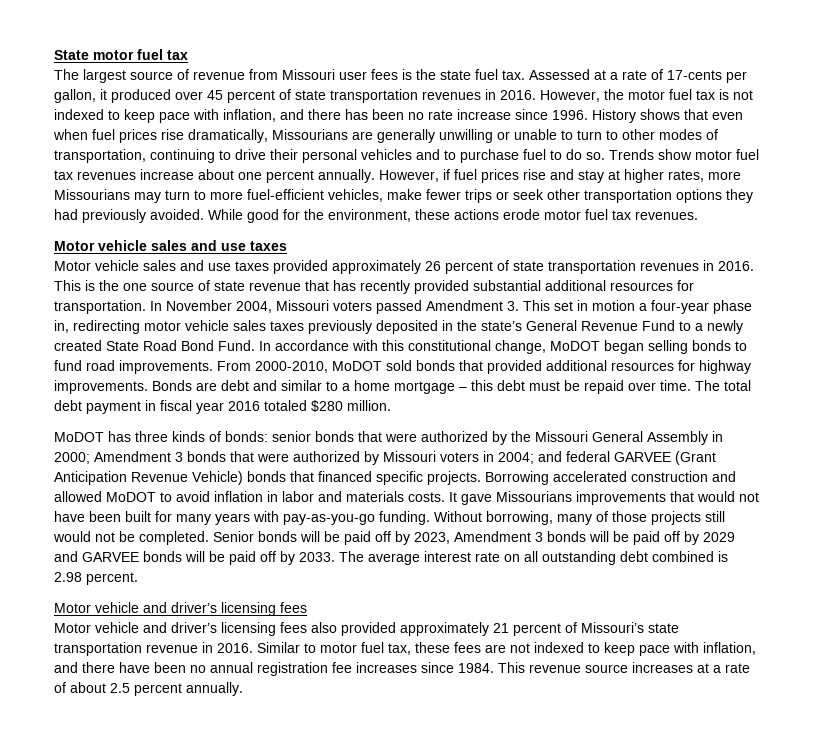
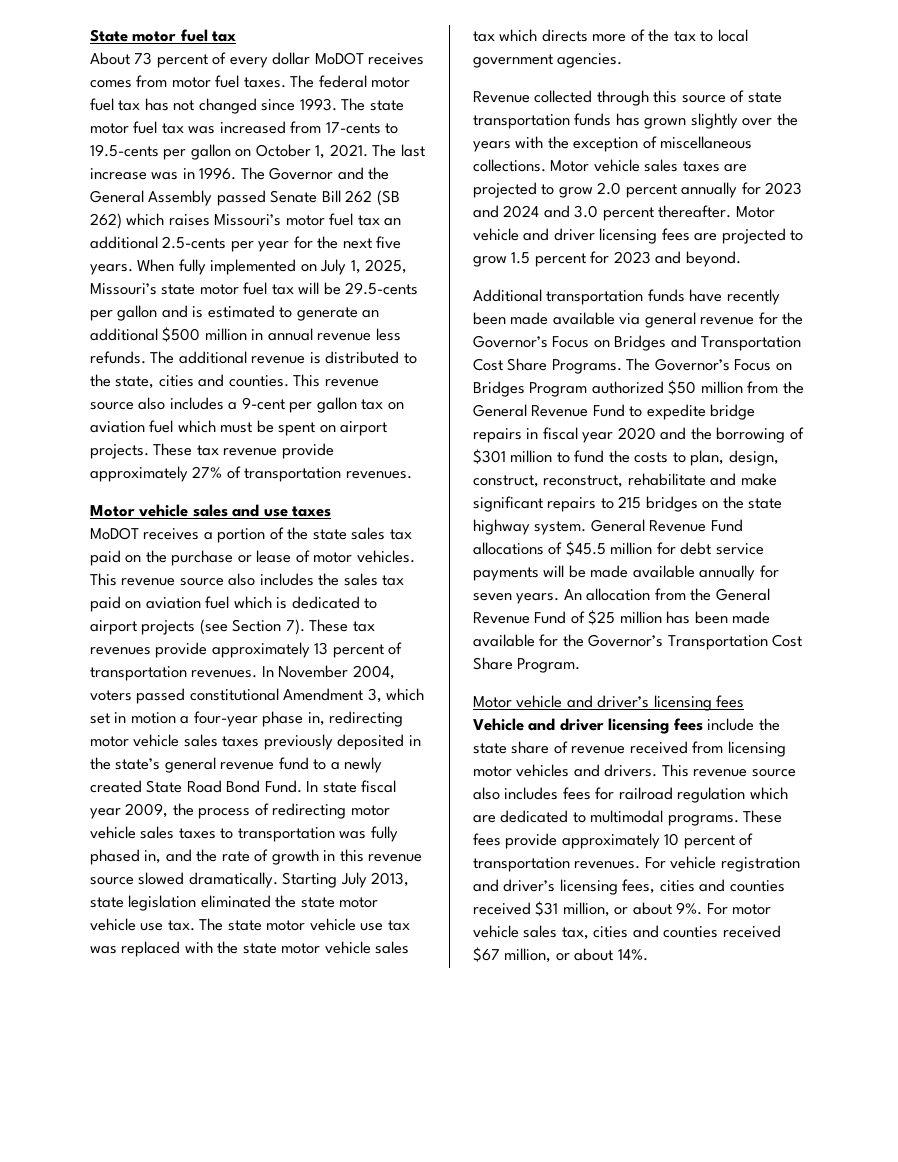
[54,69,747,83] [54,89,753,103] [54,109,743,123] [53,129,718,143] [54,149,759,163] [54,169,741,183] [54,189,753,203] [54,209,631,223] The largest source of revenue from Missouri user fees is the state fuel tax. Assessed at a rate of 17-cents per gallon, it produced over 45 percent of state transportation revenues in 2016. However, the motor fuel tax is not indexed to keep pace with inflation, and there has been no rate increase since 1996. History shows that even when fuel prices rise dramatically, Missourians are generally unwilling or unable to turn to other modes of transportation, continuing to drive their personal vehicles and to purchase fuel to do so. Trends show motor fuel tax revenues increase about one percent annually. However, if fuel prices rise and stay at higher rates, more Missourians may turn to more fuel-efficient vehicles, make fewer trips or seek other transportation options they had previously avoided. While good for the environment, these actions erode motor fuel tax -> [90,52,425,68] [90,75,411,88] [90,98,404,114] [90,121,399,134] [90,144,425,160] [90,167,390,180] [90,190,400,206] [90,213,402,229] [90,236,402,252] [90,259,408,275] [90,282,419,295] [90,305,380,321] [90,327,401,342] [90,351,417,364] [90,374,379,389] [90,397,404,413] [90,420,388,436] [90,443,334,459] [90,466,342,482] About 73 percent of every dollar MoDOT receives comes from motor fuel taxes. The federal motor fuel tax has not changed since 1993. The state motor fuel tax was increased from 17-cents to 19.5-cents per gallon on October 1, 2021. The last increase was in 1996. The Governor and the General Assembly passed Senate Bill 262 (SB 262) which raises Missouri’s motor fuel tax an additional 2.5-cents per year for the next five years. When fully implemented on July 1, 2025, Missouri’s state motor fuel tax will be 29.5-cents per gallon and is estimated to generate an additional $500 million in annual revenue less refunds. The additional revenue is distributed to the state, cities and counties. This revenue source also includes a 9-cent per gallon tax on aviation fuel which must be spent on airport projects. These tax revenue provide approximately 27% of transportation
[54,260,754,274] [54,280,694,294] [54,300,146,314] Motor vehicle sales and use taxes provided approximately 26 percent of state transportation revenues in 2016. This is the one source of state revenue that has recently provided substantial additional resources for transportation. -> [90,527,412,543] [90,550,415,566] [90,573,405,586] [90,596,378,612] [90,619,375,635] [90,642,403,658] [90,666,258,681] MoDOT receives a portion of the state sales tax paid on the purchase or lease of motor vehicles. This revenue source also includes the sales tax paid on aviation fuel which is dedicated to airport projects (see Section 7). These tax revenues provide approximately 13 percent of transportation revenues.
[276,300,329,311] Missouri -> (395, 672) none
[426,300,550,311] Amendment 3. This -> [189,688,425,703] constitutional Amendment 3, which
[526,320,675,331] General Revenue Fund -> [164,757,309,773] general revenue fund
[275,340,747,354] [54,360,751,374] [54,380,751,394] [54,400,391,414] [54,431,723,445] [54,451,716,465] [54,471,736,485] [54,491,759,505] [54,511,725,525] [53,531,735,545] [54,551,728,565] [54,572,138,585] accordance with this constitutional change, MoDOT began selling bonds to fund road improvements. From 2000-2010, MoDOT sold bonds that provided additional resources for highway improvements. Bonds are debt and similar to a home mortgage – this debt must be repaid over time. The total debt payment in fiscal year 2016 totaled $280 million. // MoDOT has three kinds of bonds: senior bonds that were authorized by the Missouri General Assembly in 2000; Amendment 3 bonds that were authorized by Missouri voters in 2004; and federal GARVEE (Grant Anticipation Revenue Vehicle) bonds that financed specific projects. Borrowing accelerated construction and allowed MoDOT to avoid inflation in labor and materials costs. It gave Missourians improvements that would not have been built for many years with pay-as-you-go funding. Without borrowing, many of those projects still would not be completed. Senior bonds will be paid off by 2023, Amendment 3 bonds will be paid off by 2029 and GARVEE bonds will be paid off by 2033. The average interest rate on all outstanding debt combined is 2.98 percent. -> [322,780,397,793] [90,803,390,819] [90,826,398,842] [90,849,423,865] [90,872,410,888] [90,895,379,911] [90,918,410,931] [90,941,410,957] [473,29,748,42] [473,53,623,68] [473,90,782,106] [473,113,798,129] [473,136,753,152] [473,159,748,172] [473,182,803,198] [473,205,775,221] [473,228,804,244] [473,251,741,267] [473,289,780,305] [473,312,804,328] [473,335,802,351] [473,358,792,374] [473,380,804,397] [473,404,756,420] [473,427,804,443] [473,449,779,466] [473,473,777,488] [473,496,783,512] [473,519,743,535] [473,541,764,556] [473,565,779,581] [473,588,770,604] [473,610,771,625] [473,634,803,650] [473,657,581,673] state fiscal year 2009, the process of redirecting motor vehicle sales taxes to transportation was fully phased in, and the rate of growth in this revenue source slowed dramatically. Starting July 2013, state legislation eliminated the state motor vehicle use tax. The state motor vehicle use tax was replaced with the state motor vehicle sales tax which directs more of the tax to local government agencies. // Revenue collected through this source of state transportation funds has grown slightly over the years with the exception of miscellaneous collections. Motor vehicle sales taxes are projected to grow 2.0 percent annually for 2023 and 2024 and 3.0 percent thereafter. Motor vehicle and driver licensing fees are projected to grow 1.5 percent for 2023 and beyond. // Additional transportation funds have recently been made available via general revenue for the Governor’s Focus on Bridges and Transportation Cost Share Programs. The Governor’s Focus on Bridges Program authorized $50 million from the General Revenue Fund to expedite bridge repairs in fiscal year 2020 and the borrowing of $301 million to fund the costs to plan, design, construct, reconstruct, rehabilitate and make significant repairs to 215 bridges on the state highway system. General Revenue Fund allocations of $45.5 million for debt service payments will be made available annually for seven years. An allocation from the General Revenue Fund of $25 million has been made available for the Governor’s Transportation Cost Share Program.
[54,622,679,636] [54,642,756,656] [54,662,750,676] [54,682,243,696] Motor vehicle and driver’s licensing fees also provided approximately 21 percent of Missouri’s state transportation revenue in 2016. Similar to motor fuel tax, these fees are not indexed to keep pace with inflation, and there have been no annual registration fee increases since 1984. This revenue source increases at a rate of about 2.5 percent annually. -> [473,718,780,734] [473,741,786,757] [473,764,796,777] [473,787,788,803] [473,810,783,826] [473,833,754,849] [473,856,800,872] [473,879,785,895] [473,901,772,917] [473,925,781,940] [473,947,648,963] Vehicle and driver licensing fees include the state share of revenue received from licensing motor vehicles and drivers. This revenue source also includes fees for railroad regulation which are dedicated to multimodal programs. These fees provide approximately 10 percent of transportation revenues. For vehicle registration and driver’s licensing fees, cities and counties received $31 million, or about 9%. For motor vehicle sales tax, cities and counties received $67 million, or about 14%.

